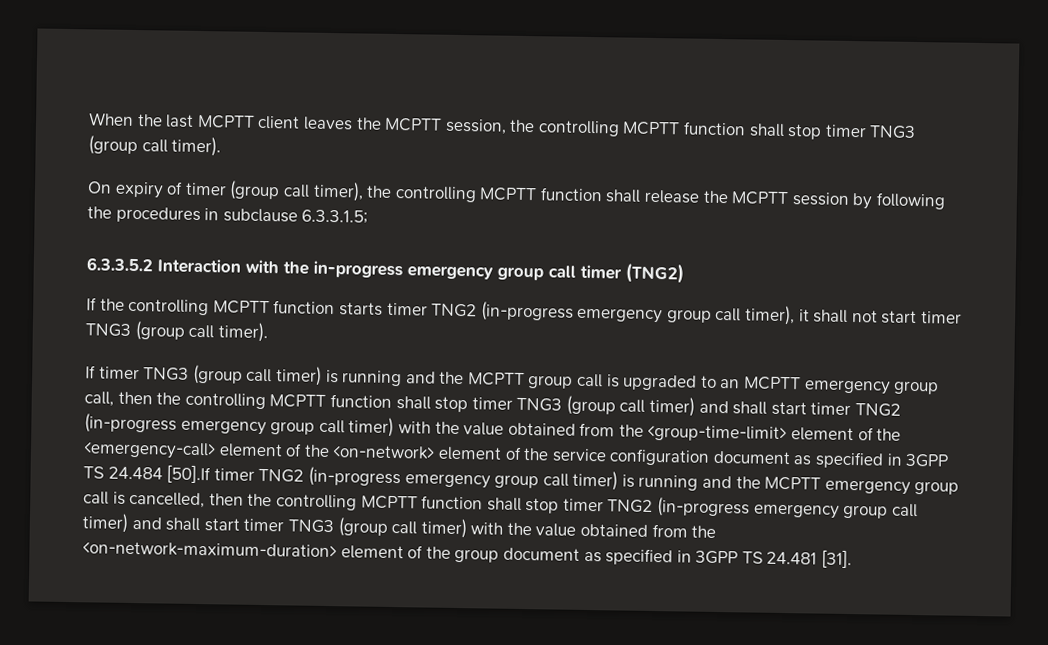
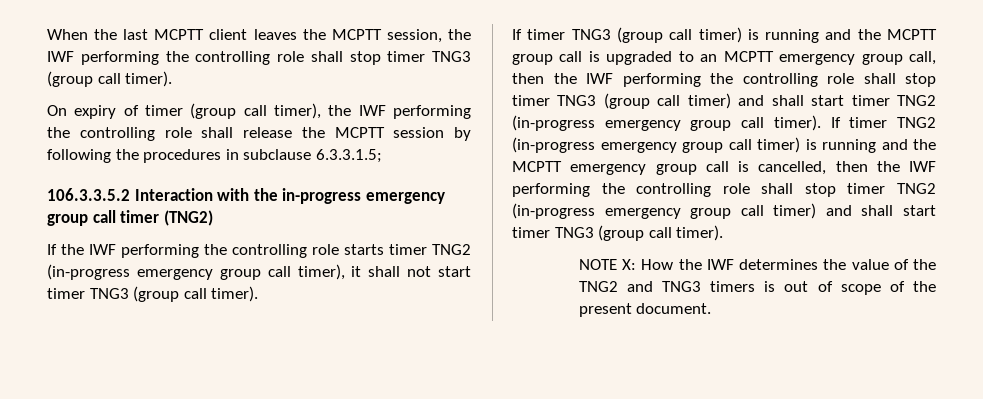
[537,120,747,137] controlling MCPTT function -> [47,51,304,65] IWF performing the controlling role
[394,186,603,203] controlling MCPTT function -> [358,105,471,119] [47,127,192,141] IWF performing the controlling role
[86,257,153,272] 6.3.3.5.2 -> [47,188,130,201] 106.3.3.5.2
[128,298,336,316] controlling MCPTT function -> [89,244,339,258] IWF performing the controlling role
[184,392,392,410] controlling MCPTT function -> [586,73,854,87] IWF performing the controlling role
[348,417,902,443] [83,441,950,469] [83,464,212,484] timer) with the value obtained from the <group-time-limit> element of the <emergency-call> element of the <on-network> element of the service configuration document as specified in 3GPP TS 24.484 [50].If -> [773,115,841,131] timer). If
[275,494,484,511] controlling MCPTT function -> [909,161,936,172] [512,183,750,197] IWF performing the controlling role
[420,518,717,539] [82,541,853,569] timer) with the value obtained from the <on-network-maximum-duration> element of the group document as specified in 3GPP TS 24.481 [31]. -> [676,225,724,241] [578,259,937,270] [578,281,936,295] [578,303,712,317] timer). // NOTE X: How the IWF determines the value of the TNG2 and TNG3 timers is out of scope of the present document.

